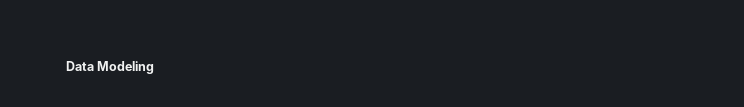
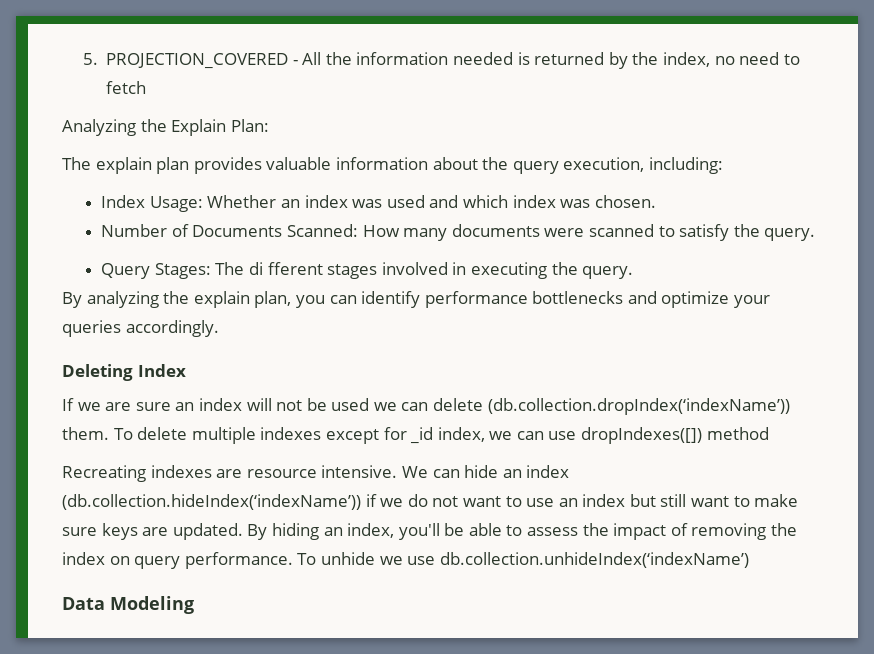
(66, 66) none -> [82,52,800,69] [106,81,147,94] [62,119,269,136] [62,157,723,174] [101,195,656,212] [101,224,816,241] [101,262,634,279] [62,291,771,308] [62,320,219,337] [62,364,186,381] [62,398,790,415] [62,427,769,444] [62,465,570,482] [62,494,799,510] [62,523,798,540] [62,552,749,569] 5. PROJECTION_COVERED - All the information needed is returned by the index, no need to fetch // Analyzing the Explain Plan: // The explain plan provides valuable information about the query execution, including: // Index Usage: Whether an index was used and which index was chosen. // Number of Documents Scanned: How many documents were scanned to satisfy the query. // Query Stages: The di fferent stages involved in executing the query. // By analyzing the explain plan, you can identify performance bottlenecks and optimize your queries accordingly. // Deleting Index // If we are sure an index will not be used we can delete (db.collection.dropIndex(‘indexName’)) them. To delete multiple indexes except for _id index, we can use dropIndexes([]) method // Recreating indexes are resource intensive. We can hide an index (db.collection.hideIndex(‘indexName’)) if we do not want to use an index but still want to make sure keys are updated. By hiding an index, you'll be able to assess the impact of removing the index on query performance. To unhide we use db.collection.unhideIndex(‘indexName’) //

